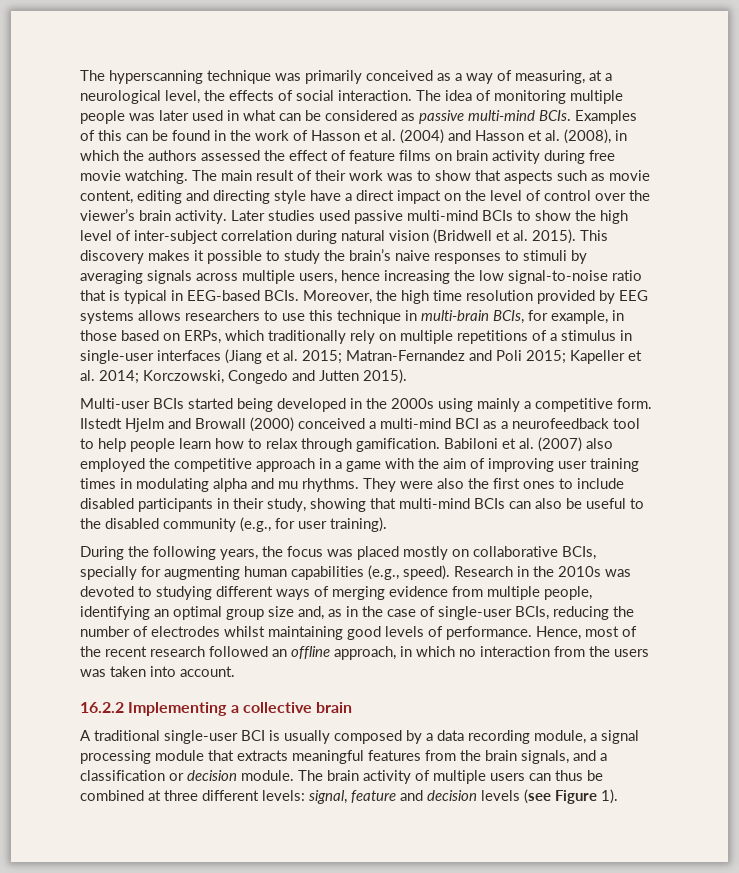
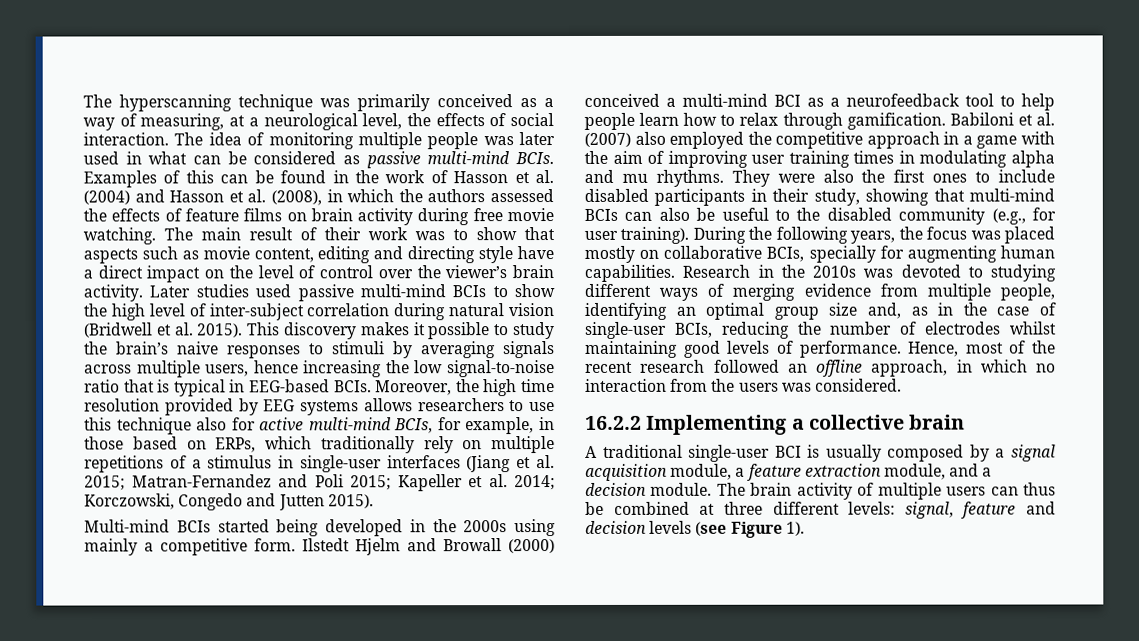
[289,150,328,161] effect -> [111,208,161,222] effects
[405,310,489,321] in multi-brain -> [196,417,392,432] also for active multi-mind
[80,398,150,409] Multi-user -> [84,519,170,533] Multi-mind
(387, 524) // -> (690, 235) none
[291,565,450,580] capabilities (e.g., speed). -> [584,264,675,282] capabilities.
[110,666,235,677] taken into account. -> [814,378,902,392] considered.
[437,730,639,744] [80,750,607,764] [80,770,184,781] data recording module, a signal processing module that extracts meaningful features from the brain signals, and a classification or -> [1010,444,1056,462] [585,463,993,481] signal acquisition module, a feature extraction module, and a

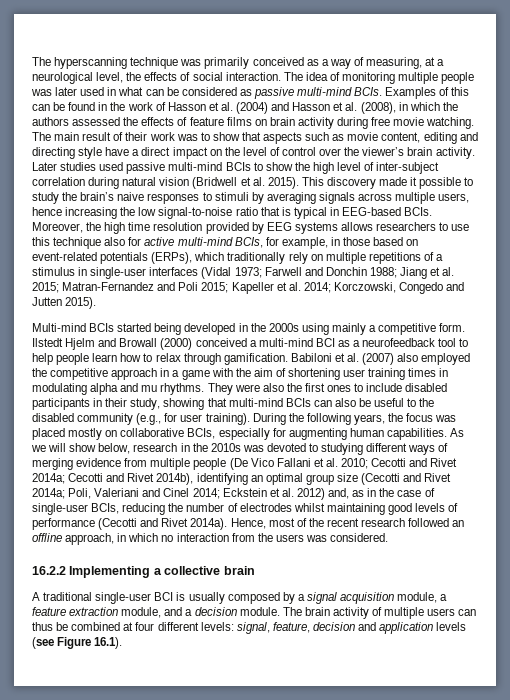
[360,322,410,336] makes -> [379,177,408,186] made
[215,437,257,453] ERPs, -> [32,252,193,264] event-related potentials (ERPs),
[466,455,512,473] (Jiang -> [201,267,428,279] (Vidal 1973; Farwell and Donchin 1988; Jiang
[667,150,748,168] improving -> [288,368,341,380] shortening
[808,245,876,263] specially -> [218,428,270,440] especially
[682,264,751,278] Research -> [450,428,465,437] [31,443,178,454] As we will show below, research
[1000,283,1055,301] people, -> [193,458,458,470] [32,473,194,485] people (De Vico Fallani et al. 2010; Cecotti and Rivet 2014a; Cecotti and Rivet 2014b),
(858, 309) none -> [361,473,452,485] [32,488,325,500] (Cecotti and Rivet 2014a; Poli, Valeriani and Cinel 2014; Eckstein et al. 2012)
[799,340,902,358] performance. -> [32,518,228,530] performance (Cecotti and Rivet 2014a).
[723,501,763,515] three -> [135,622,155,631] four
[960,501,1056,519] [585,520,647,534] feature and decision -> [272,622,434,634] feature, decision and application
[785,521,805,536] 1). -> [94,637,123,649] 16.1).

